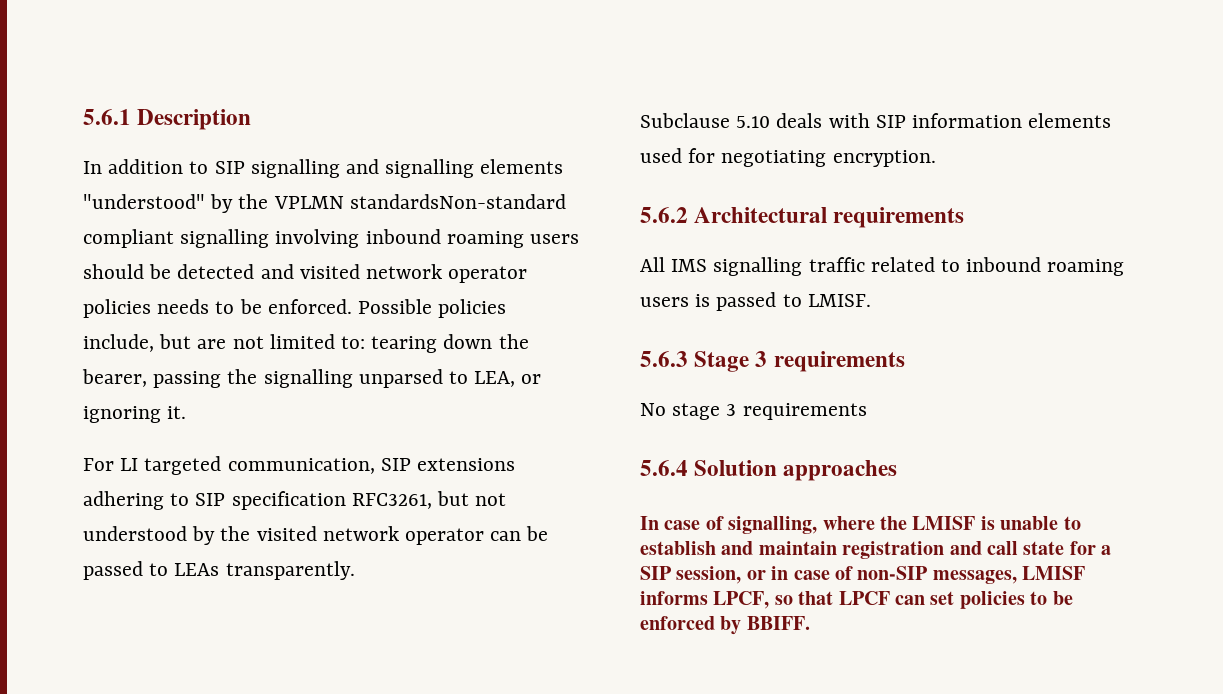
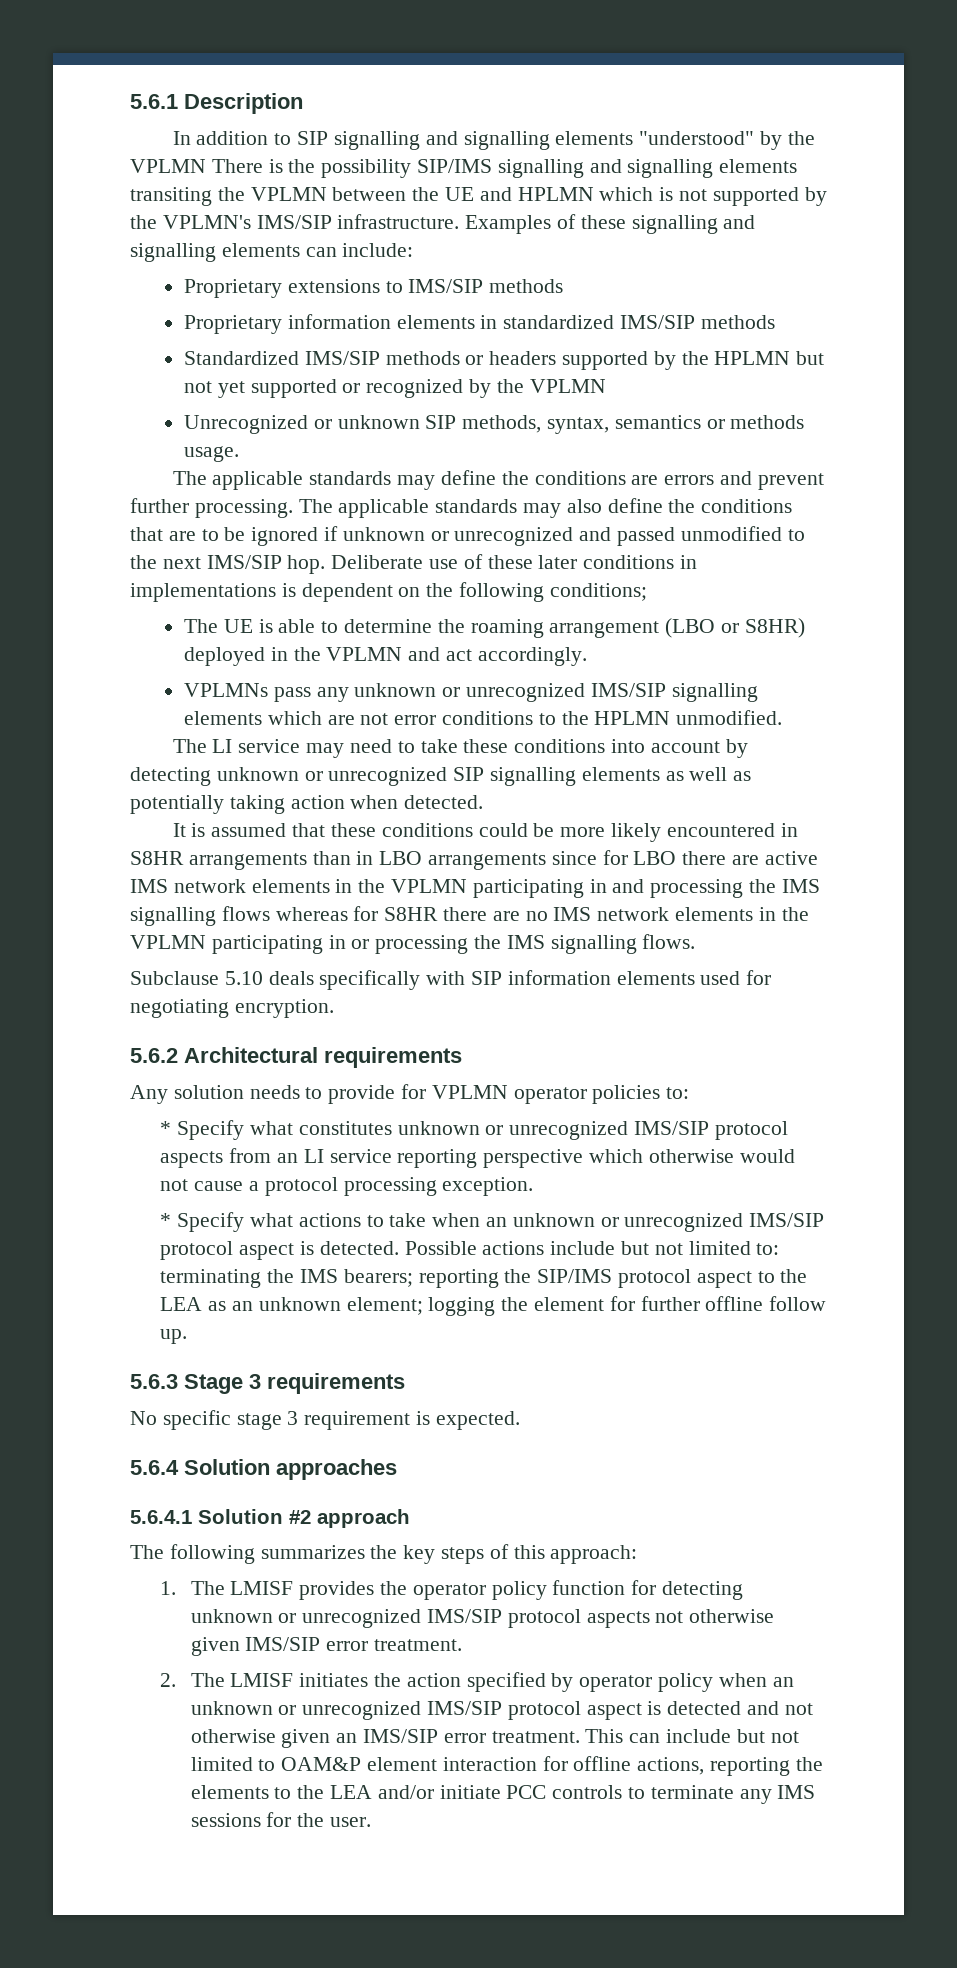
[349,194,566,209] [83,229,580,248] [83,264,528,283] [83,299,507,318] [83,334,529,353] [82,369,542,388] [83,406,187,423] [83,456,516,475] [83,491,507,510] [83,526,549,545] [83,561,355,580] standardsNon-standard compliant signalling involving inbound roaming users should be detected and visited network operator policies needs to be enforced. Possible policies include, but are not limited to: tearing down the bearer, passing the signalling unparsed to LEA, or ignoring it. // For LI targeted communication, SIP extensions adhering to SIP specification RFC3261, but not understood by the visited network operator can be passed to LEAs transparently. -> [211,159,798,178] [130,187,827,206] [130,214,756,234] [130,243,414,262] [183,279,564,298] [183,314,775,334] [183,351,825,370] [183,379,606,398] [183,415,805,434] [183,446,239,462] [172,470,824,490] [130,498,793,518] [130,526,805,546] [130,554,698,574] [130,582,647,602] [183,618,805,638] [183,647,587,666] [183,683,758,702] [183,710,783,725] [172,739,748,758] [130,767,752,786] [130,795,484,814] [172,823,798,842] [130,850,818,870] [130,879,820,898] [130,906,809,926] [130,934,696,954] There is the possibility SIP/IMS signalling and signalling elements transiting the VPLMN between the UE and HPLMN which is not supported by the VPLMN's IMS/SIP infrastructure. Examples of these signalling and signalling elements can include: // Proprietary extensions to IMS/SIP methods // Proprietary information elements in standardized IMS/SIP methods // Standardized IMS/SIP methods or headers supported by the HPLMN but not yet supported or recognized by the VPLMN // Unrecognized or unknown SIP methods, syntax, semantics or methods usage. // The applicable standards may define the conditions are errors and prevent further processing. The applicable standards may also define the conditions that are to be ignored if unknown or unrecognized and passed unmodified to the next IMS/SIP hop. Deliberate use of these later conditions in implementations is dependent on the following conditions; // The UE is able to determine the roaming arrangement (LBO or S8HR) deployed in the VPLMN and act accordingly. // VPLMNs pass any unknown or unrecognized IMS/SIP signalling elements which are not error conditions to the HPLMN unmodified. // The LI service may need to take these conditions into account by detecting unknown or unrecognized SIP signalling elements as well as potentially taking action when detected. // It is assumed that these conditions could be more likely encountered in S8HR arrangements than in LBO arrangements since for LBO there are active IMS network elements in the VPLMN participating in and processing the IMS signalling flows whereas for S8HR there are no IMS network elements in the VPLMN participating in or processing the IMS signalling flows.
(823, 120) none -> [319,970,421,990] specifically
[640,257,1125,276] [640,292,871,311] All IMS signalling traffic related to inbound roaming users is passed to LMISF. -> [130,1084,690,1104] [160,1120,788,1140] [160,1148,795,1168] [160,1177,534,1196] [160,1212,825,1232] [160,1241,780,1260] [160,1269,808,1288] [160,1296,827,1316] [160,1329,188,1344] Any solution needs to provide for VPLMN operator policies to: // * Specify what constitutes unknown or unrecognized IMS/SIP protocol aspects from an LI service reporting perspective which otherwise would not cause a protocol processing exception. // * Specify what actions to take when an unknown or unrecognized IMS/SIP protocol aspect is detected. Possible actions include but not limited to: terminating the IMS bearers; reporting the SIP/IMS protocol aspect to the LEA as an unknown element; logging the element for further offline follow up.
(666, 409) none -> [162,1410,231,1430] specific
[742,403,867,420] requirements -> [304,1411,520,1430] requirement is expected.
[640,516,1081,534] [640,541,1112,559] [640,566,1086,584] [640,591,1073,609] [640,616,810,635] In case of signalling, where the LMISF is unable to establish and maintain registration and call state for a SIP session, or in case of non-SIP messages, LMISF informs LPCF, so that LPCF can set policies to be enforced by BBIFF. -> [130,1509,410,1528] [130,1544,638,1564] [160,1580,744,1600] [190,1609,775,1628] [190,1637,462,1656] [160,1672,794,1692] [190,1701,813,1720] [190,1729,799,1748] [190,1756,823,1776] [190,1785,816,1804] [190,1812,371,1827] 5.6.4.1 Solution #2 approach // The following summarizes the key steps of this approach: // 1. The LMISF provides the operator policy function for detecting unknown or unrecognized IMS/SIP protocol aspects not otherwise given IMS/SIP error treatment. // 2. The LMISF initiates the action specified by operator policy when an unknown or unrecognized IMS/SIP protocol aspect is detected and not otherwise given an IMS/SIP error treatment. This can include but not limited to OAM&P element interaction for offline actions, reporting the elements to the LEA and/or initiate PCC controls to terminate any IMS sessions for the user.

